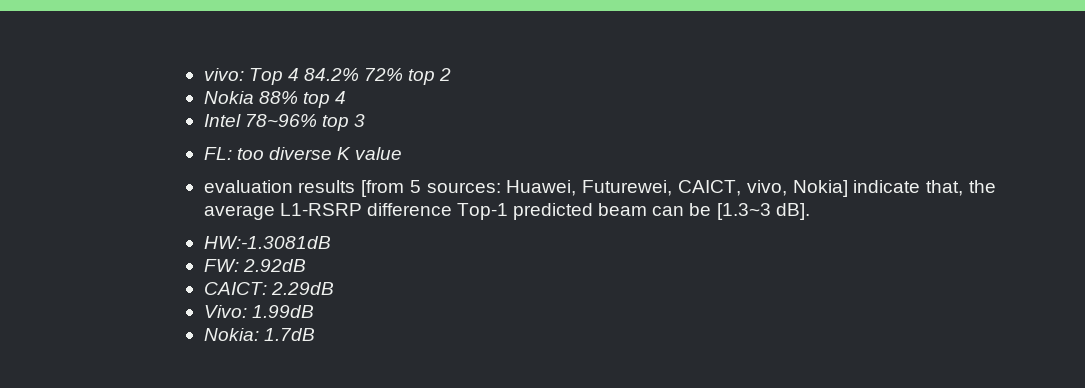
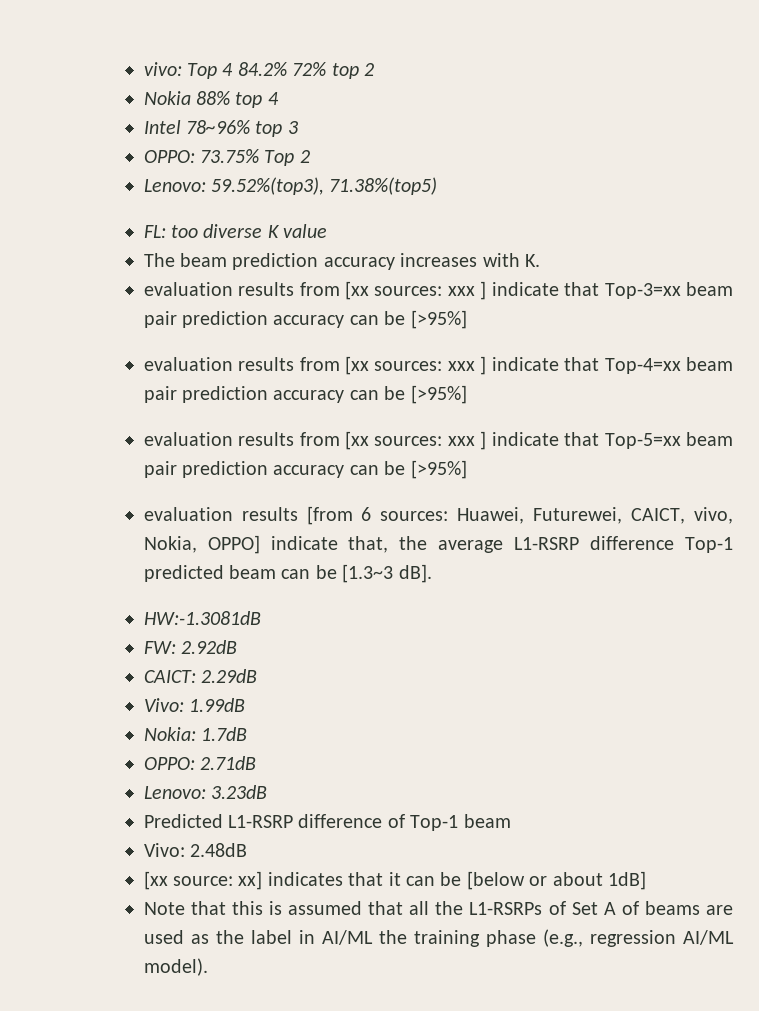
(365, 120) none -> [143,149,310,166] [143,177,438,195] // OPPO: 73.75% Top 2 // Lenovo: 59.52%(top3), 71.38%(top5)
(403, 153) none -> [143,253,541,270] [143,281,734,300] [143,310,467,329] [143,356,734,375] [143,385,467,404] [143,431,734,450] [143,460,467,479] // The beam prediction accuracy increases with K. // evaluation results from [xx sources: xxx ] indicate that Top-3=xx beam pair prediction accuracy can be [>95%] // evaluation results from [xx sources: xxx ] indicate that Top-4=xx beam pair prediction accuracy can be [>95%] // evaluation results from [xx sources: xxx ] indicate that Top-5=xx beam pair prediction accuracy can be [>95%]
[409,180,421,193] 5 -> [361,507,372,521] 6
[792,180,848,197] Nokia] -> [143,535,260,554] Nokia, OPPO]
(315, 334) none -> [143,756,257,770] [143,785,268,799] [143,814,511,831] [143,843,248,857] [143,871,647,890] [143,901,733,915] [143,929,734,947] [143,958,208,976] // OPPO: 2.71dB // Lenovo: 3.23dB // Predicted L1-RSRP difference of Top-1 beam // Vivo: 2.48dB // [xx source: xx] indicates that it can be [below or about 1dB] // Note that this is assumed that all the L1-RSRPs of Set A of beams are used as the label in AI/ML the training phase (e.g., regression AI/ML model).

